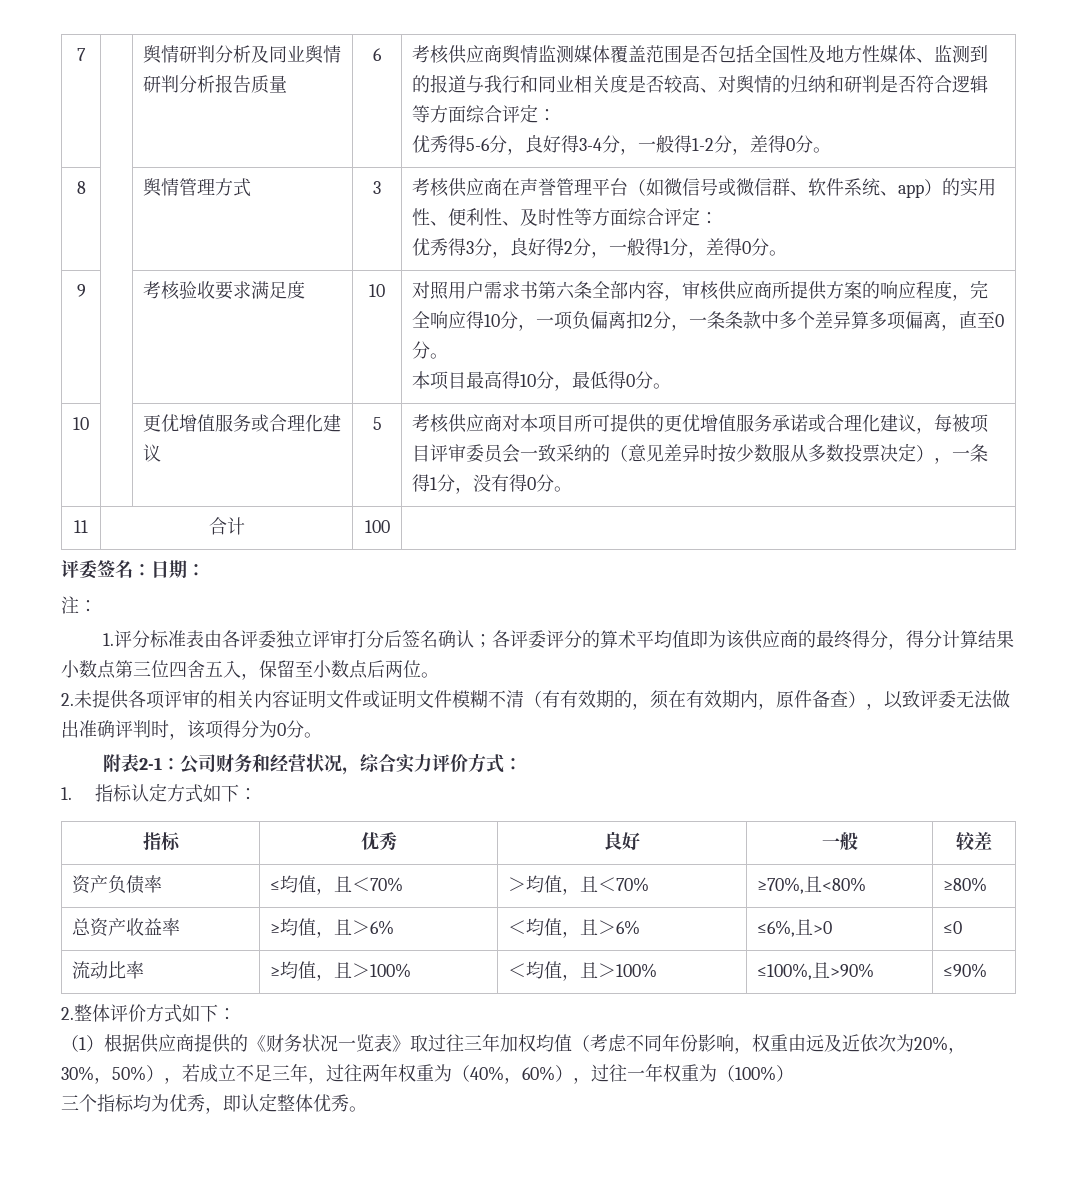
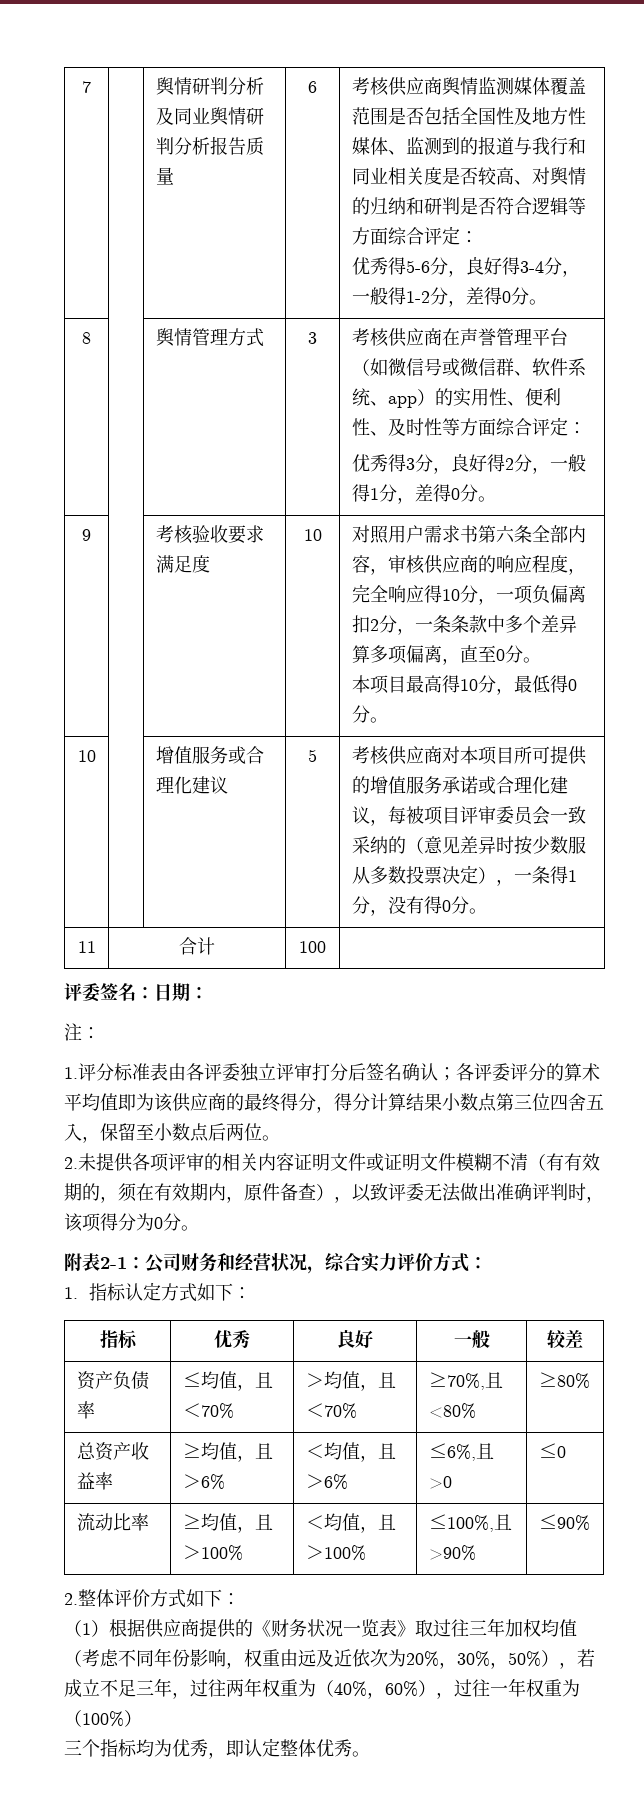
[772,281,863,300] 所提供方案 -> (478, 564) none
[143,414,180,432] 更优 -> (96, 756) none
[664,414,701,432] 更优 -> (370, 785) none

